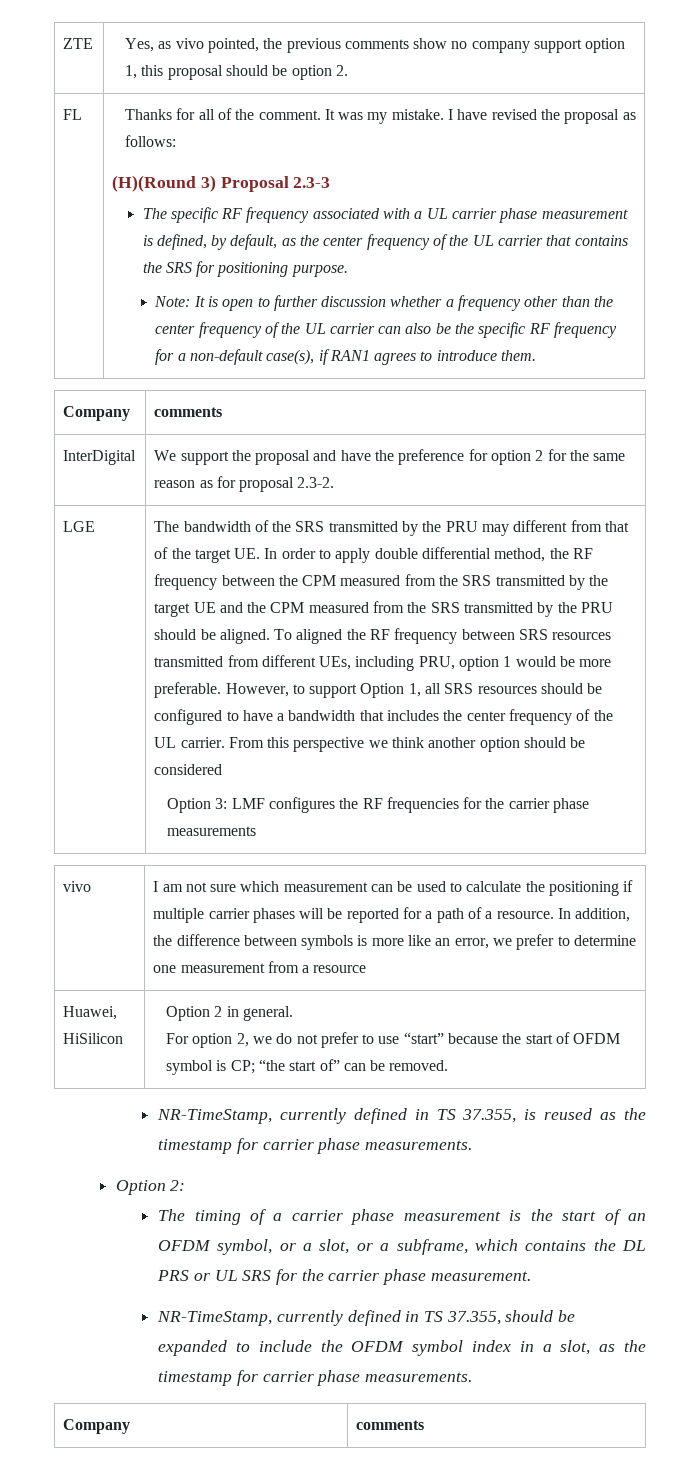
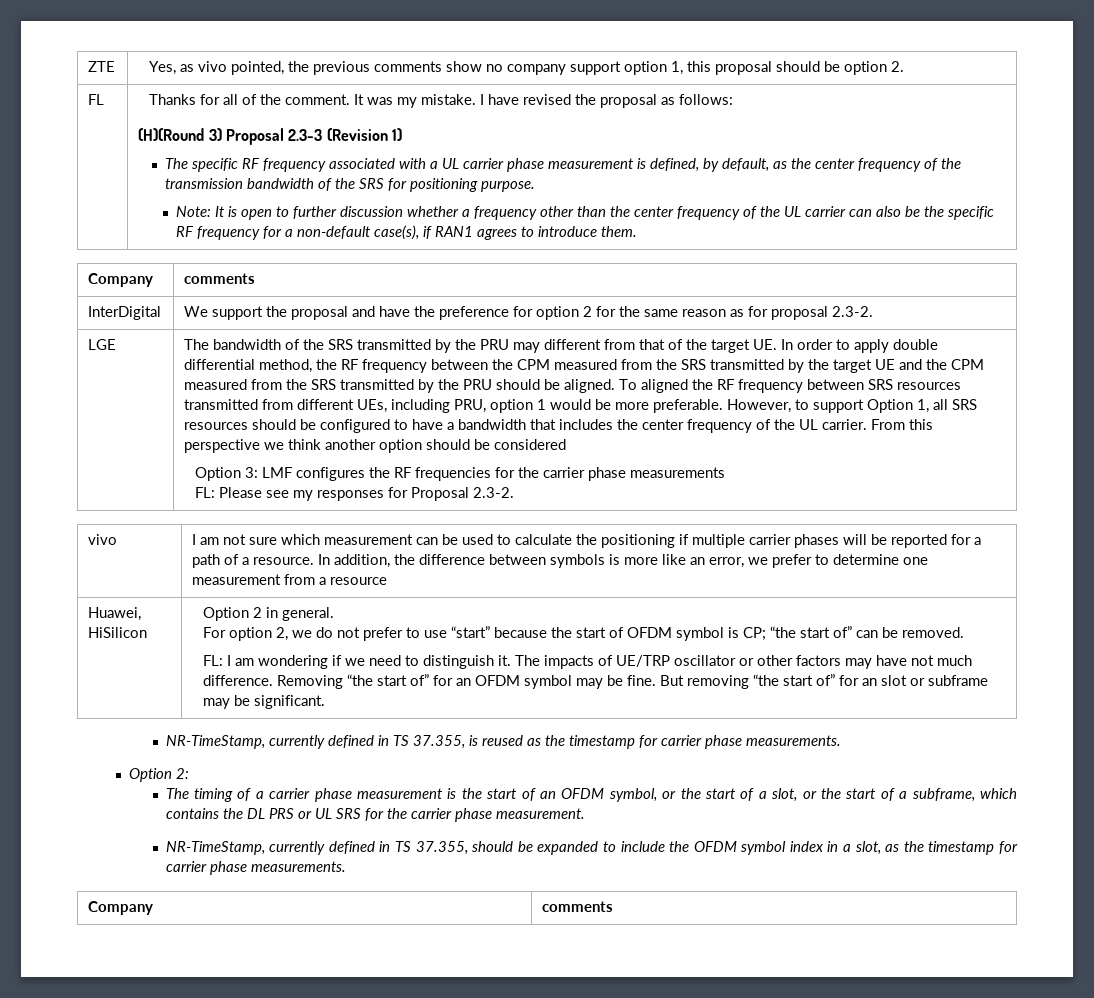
(331, 182) none -> [326,128,402,141] (Revision 1)
[472,235,628,246] UL carrier that contains -> [165,178,333,191] transmission bandwidth of
(256, 831) none -> [195,487,515,501] // FL: Please see my responses for Proposal 2.3-2.
(449, 1065) none -> [203,655,973,669] [203,674,989,689] [203,695,326,709] // FL: I am wondering if we need to distinguish it. The impacts of UE/TRP oscillator or other factors may have not much difference. Removing “the start of” for an OFDM symbol may be fine. But removing “the start of” for an slot or subframe may be significant.
[303,1239,373,1254] a slot, or -> [680,788,895,802] the start of a slot, or the start of

